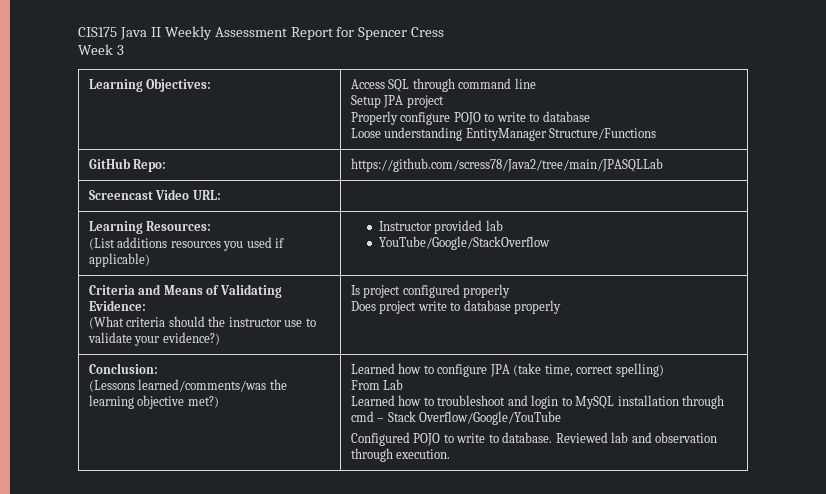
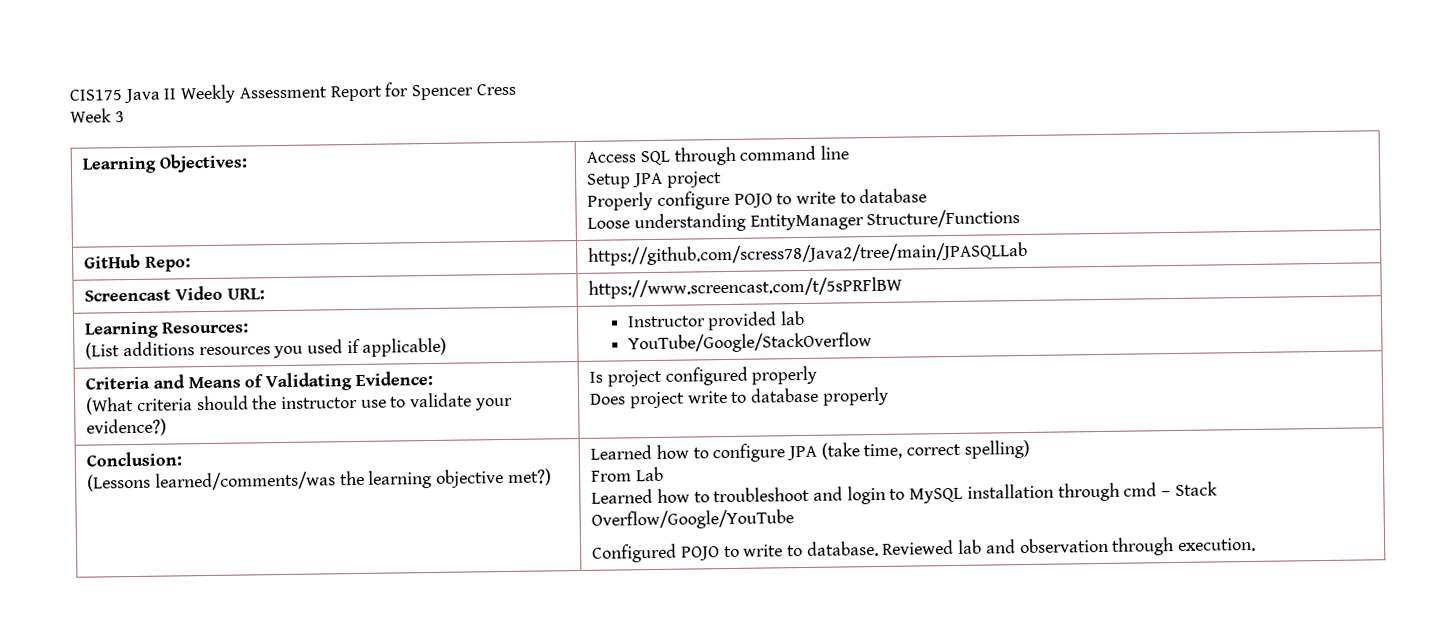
(221, 195) none -> [588,276,904,299] https://www.screencast.com/t/5sPRFlBW

